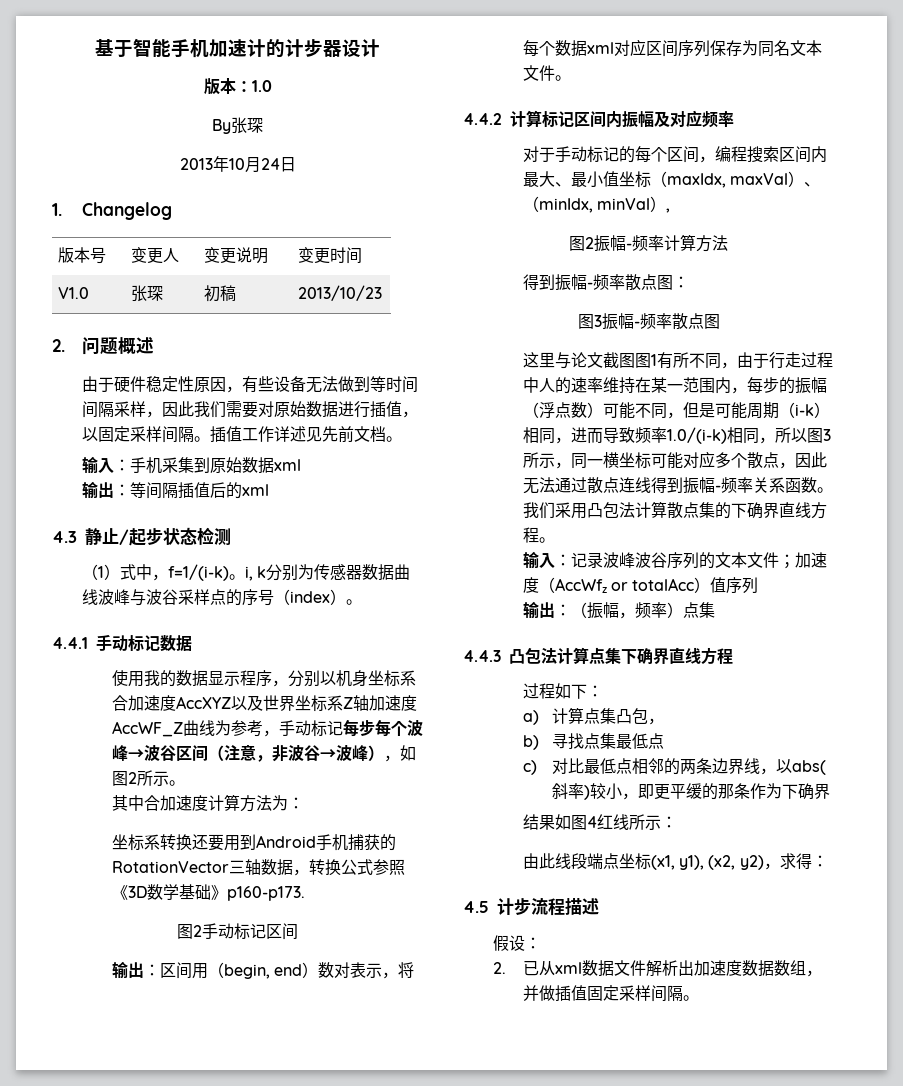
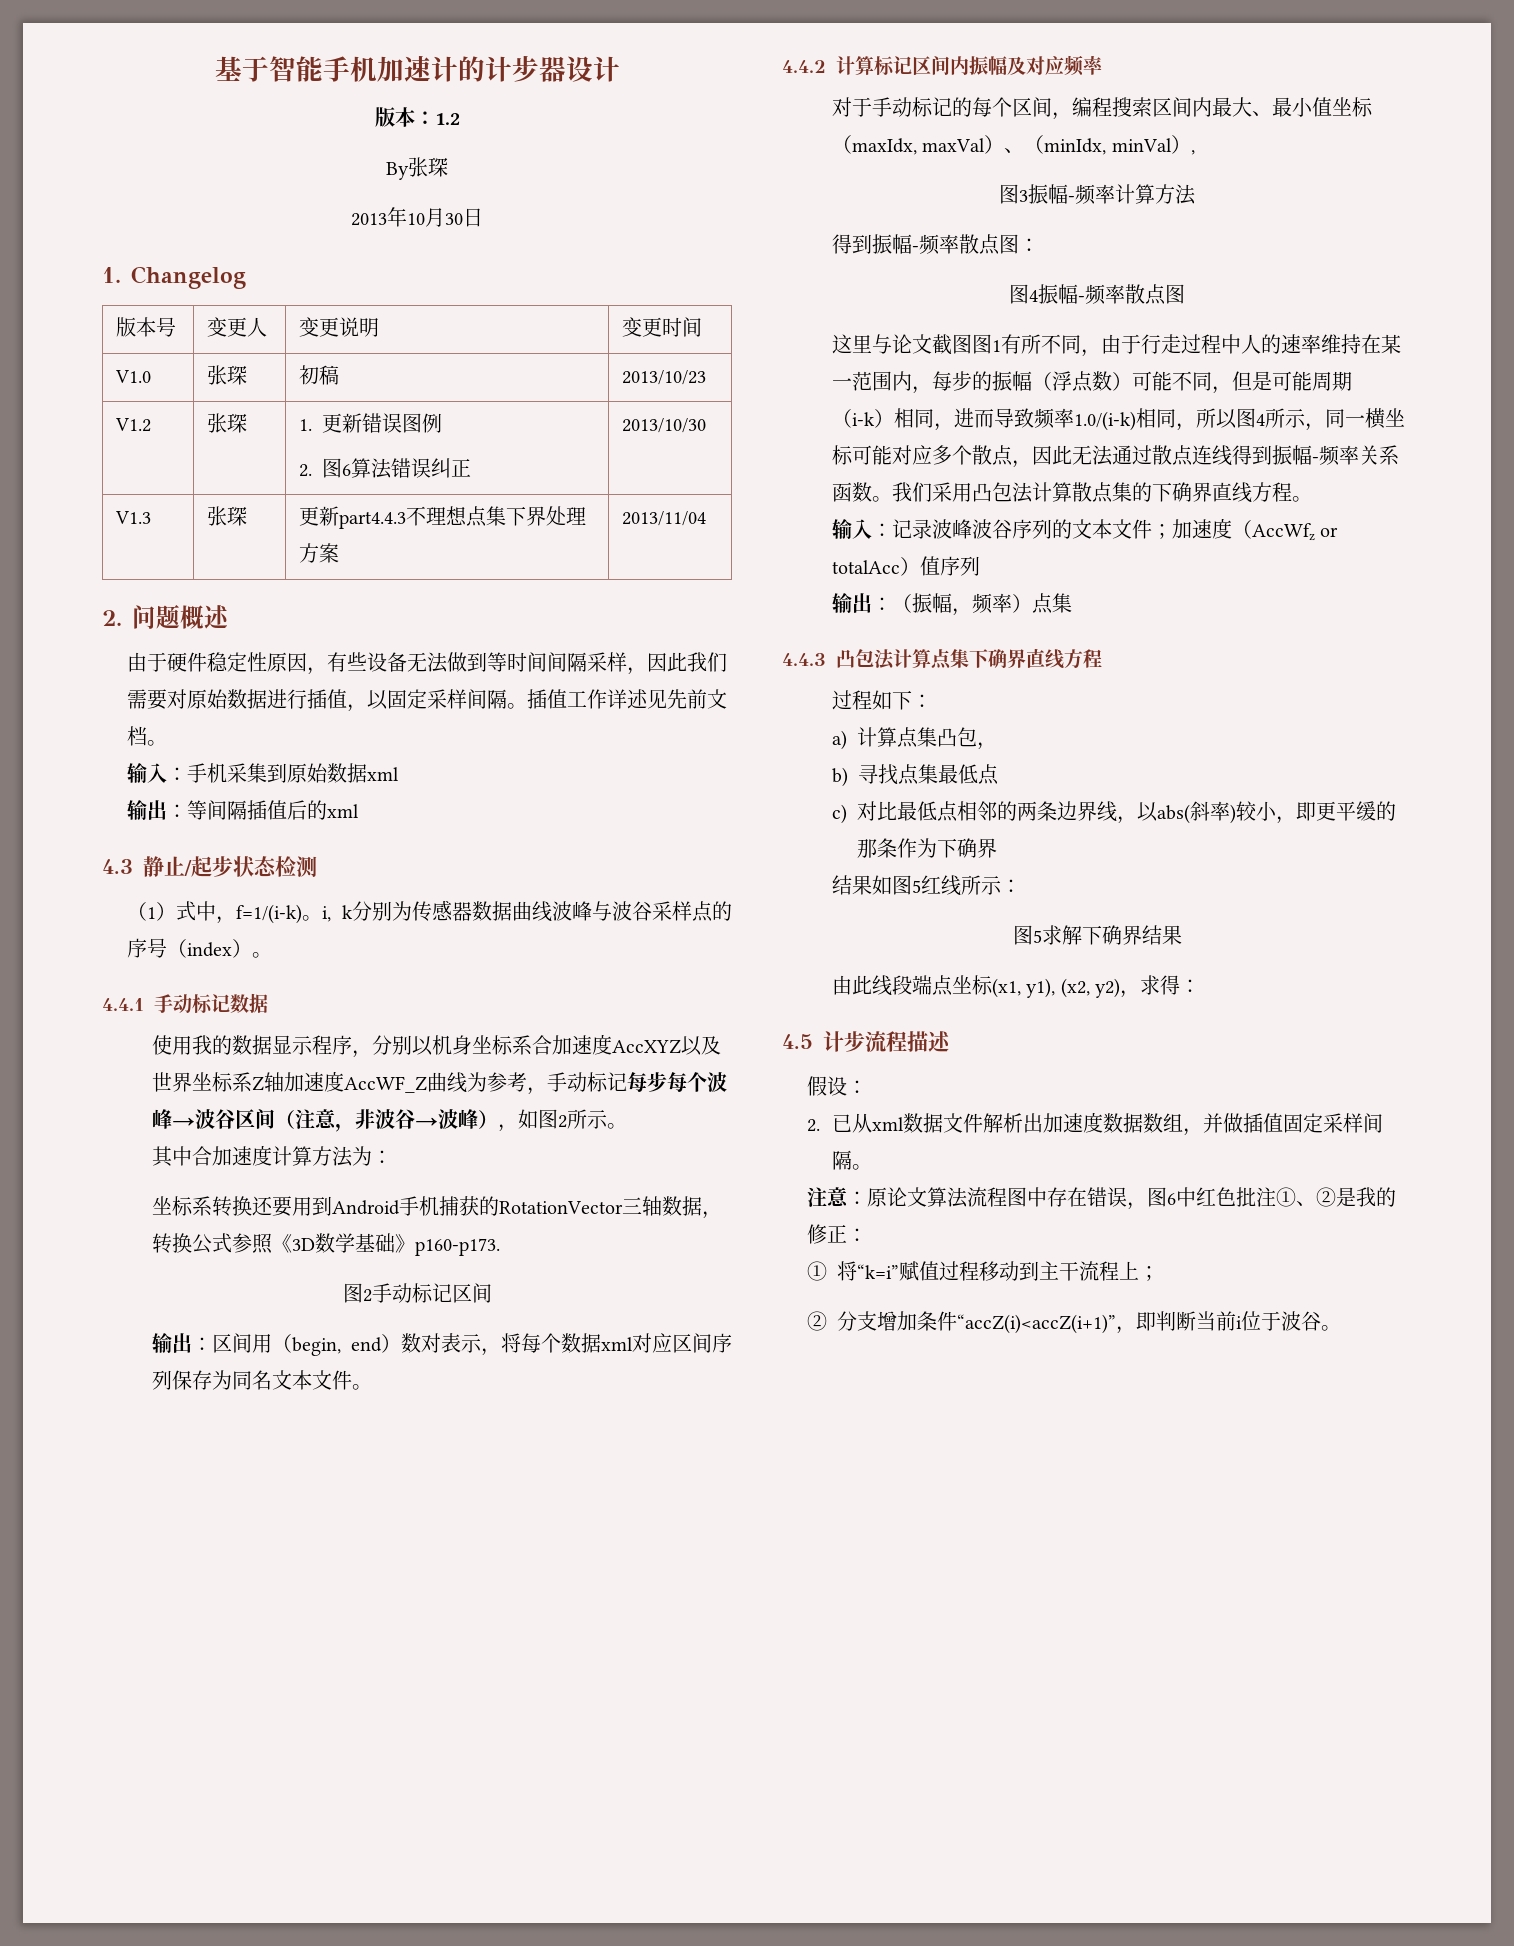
[251,80,272,92] 1.0 -> [434,113,460,125] 1.2
[260,158,280,170] 24 -> [445,213,463,225] 30
(383, 293) none -> [114,418,151,432] [206,413,247,433] [298,413,442,433] [298,458,471,479] [621,418,706,433] [114,511,151,524] [206,506,247,526] [298,506,586,529] [298,543,339,563] [621,511,706,526] // V1.2 | 张琛 | 1.更新错误图例 // 2.图6算法错误纠正 | 2013/10/30 // V1.3 | 张琛 | 更新part4.4.3不理想点集下界处理方案 | 2013/11/04
[585,237,594,249] 2 -> [1019,190,1028,202] 3
[593,315,602,327] 3 -> [1029,290,1038,302] 4
[822,429,831,441] 3 -> [1256,414,1266,426] 4
[586,816,597,828] 4 -> [912,880,922,893] 5
(677, 822) none -> [1012,925,1182,945] // 图5求解下确界结果
(699, 998) none -> [807,1187,1397,1210] [807,1224,868,1244] [807,1261,1160,1281] [807,1311,1342,1334] // 注意：原论文算法流程图中存在错误，图6中红色批注①、②是我的修正： // ①将“k=i”赋值过程移动到主干流程上； // ②分支增加条件“accZ(i)<accZ(i+1)”，即判断当前i位于波谷。

